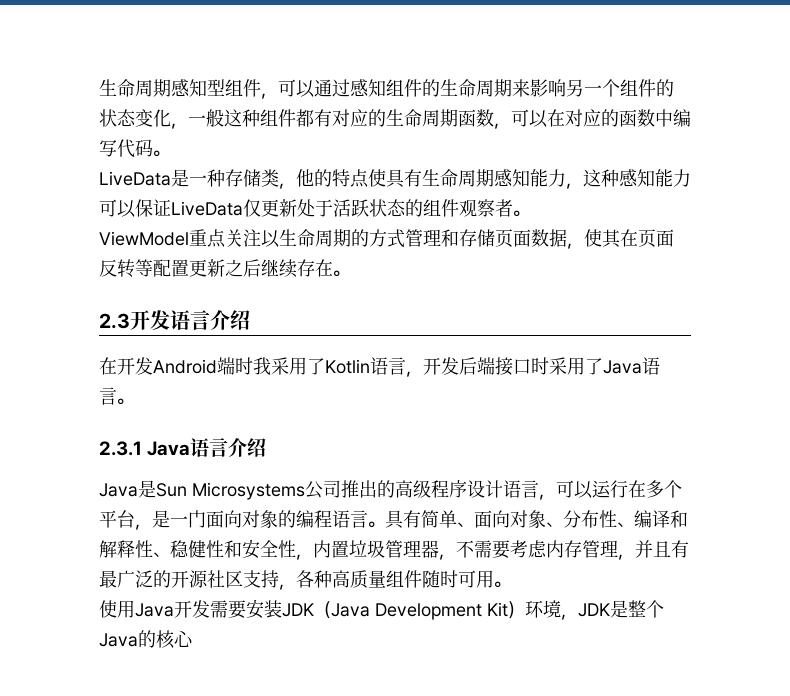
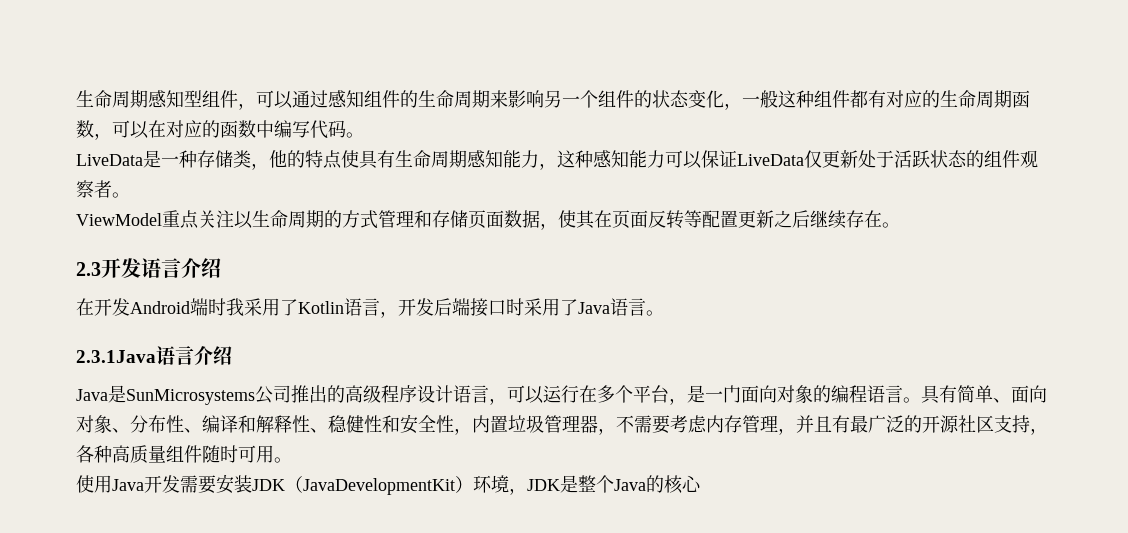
[99,441,191,456] 2.3.1 Java -> [76,350,156,363] 2.3.1Java
[156,482,305,500] Sun Microsystems -> [126,389,255,405] SunMicrosystems
[331,602,508,620] Java Development Kit -> [303,478,455,495] JavaDevelopmentKit

